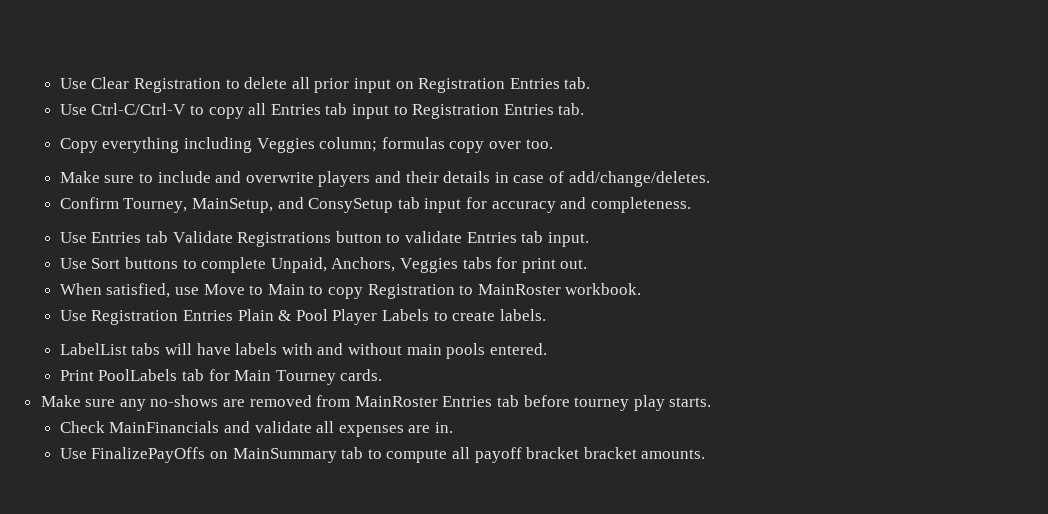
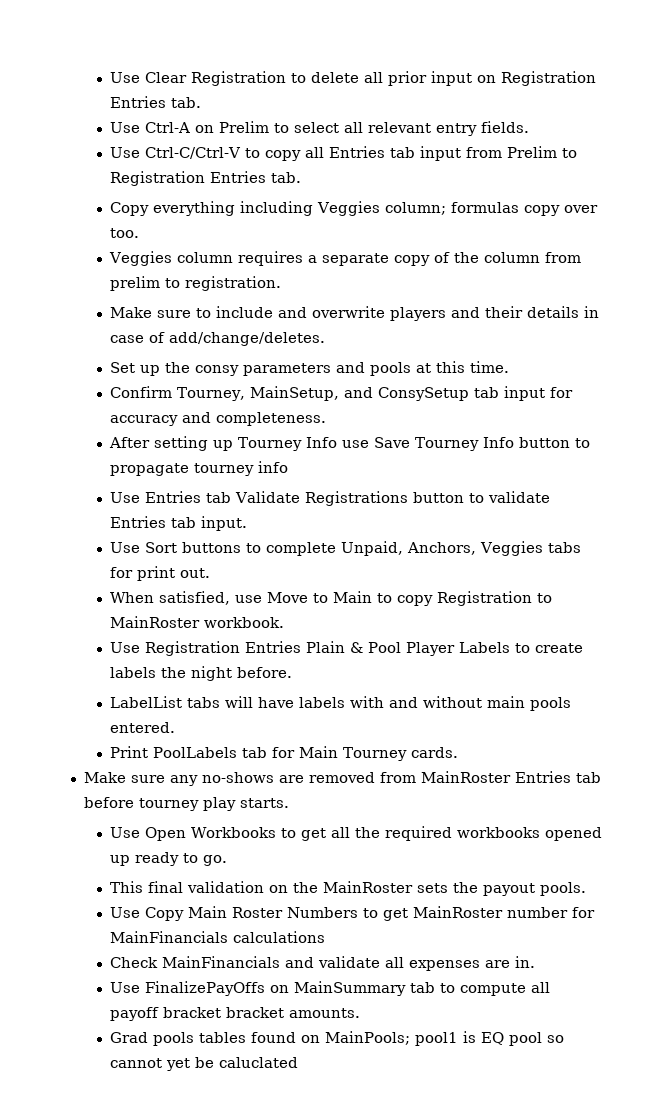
(591, 83) none -> [109,121,529,136] // Use Ctrl-A on Prelim to select all relevant entry fields.
(390, 111) none -> [465,146,557,158] from Prelim
(553, 144) none -> [108,251,581,266] [109,276,281,291] // Veggies column requires a separate copy of the column from prelim to registration.
(710, 179) none -> [109,361,509,376] // Set up the consy parameters and pools at this time.
(691, 205) none -> [108,436,590,451] [109,461,288,476] // After setting up Tourney Info use Save Tourney Info button to propagate tourney info
[499,309,546,321] labels. -> [109,666,292,681] labels the night before.
(712, 402) none -> [109,826,602,841] [109,852,227,866] [109,881,586,896] [109,906,595,921] [109,931,325,943] // Use Open Workbooks to get all the required workbooks opened up ready to go. // This final validation on the MainRoster sets the payout pools. // Use Copy Main Roster Numbers to get MainRoster number for MainFinancials calculations
(706, 454) none -> [109,1031,564,1046] [109,1057,298,1071] // Grad pools tables found on MainPools; pool1 is EQ pool so cannot yet be caluclated

